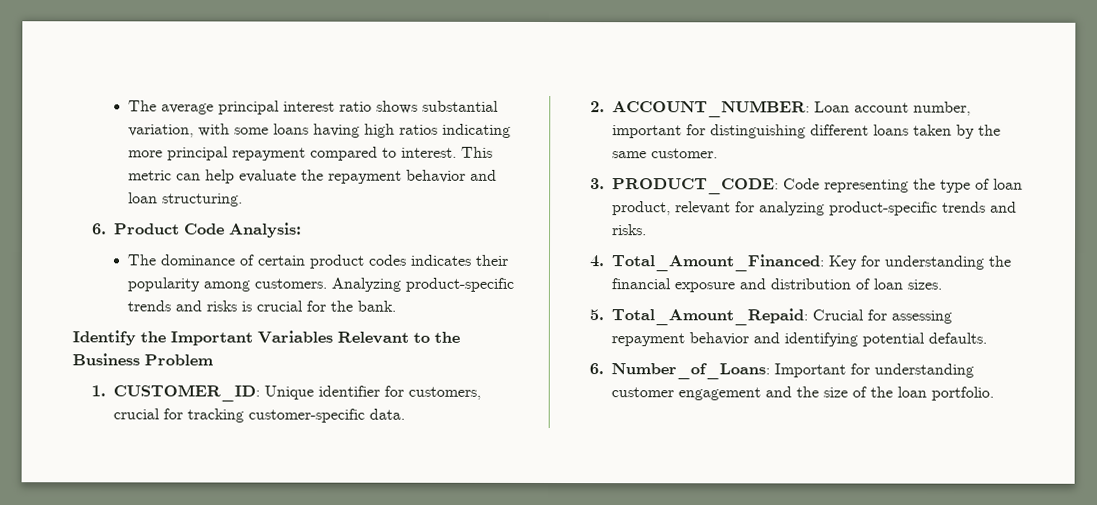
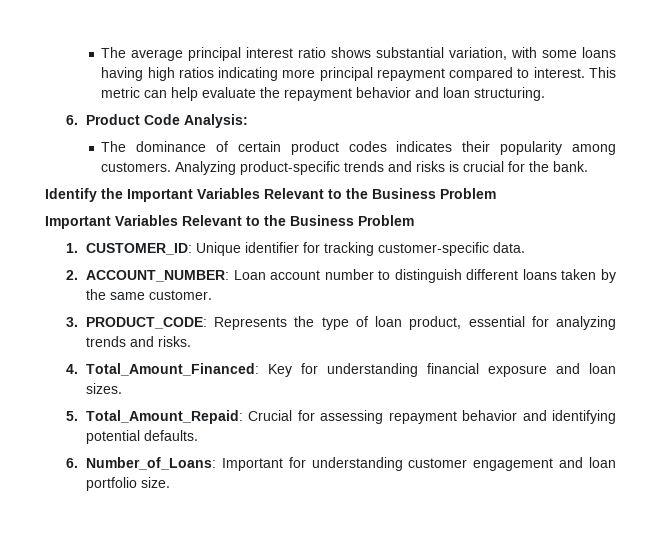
(213, 360) none -> [45,215,414,229] // Important Variables Relevant to the Business Problem
[407,386,481,400] [112,408,183,420] customers, crucial for -> (321, 247) none
[912,101,971,116] [611,124,806,139] number, important for distinguishing -> [324,269,462,283] number to distinguish
[782,178,909,193] Code representing -> [214,317,288,330] Represents
[674,201,731,215] relevant -> [468,316,525,327] essential
[828,201,938,216] product-specific -> (616, 323) none
[987,255,1011,267] the -> (419, 370) none
[769,278,870,290] distribution of -> (581, 368) none
[795,386,994,401] the size of the loan portfolio. -> [588,457,616,468] [86,477,171,491] loan portfolio size.

